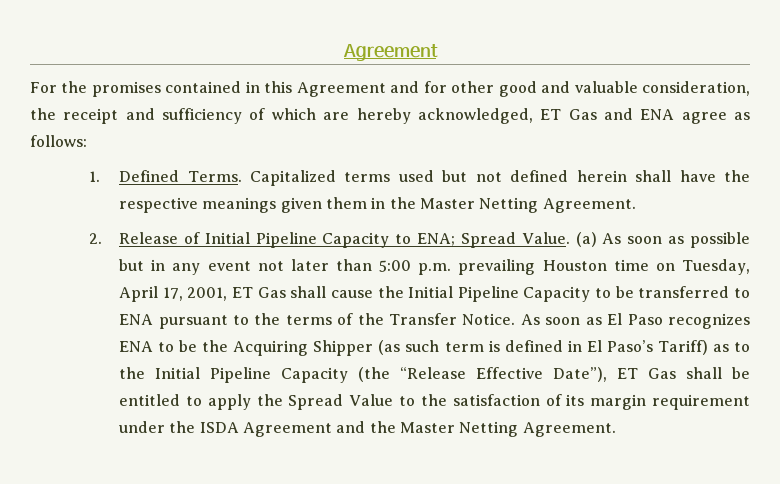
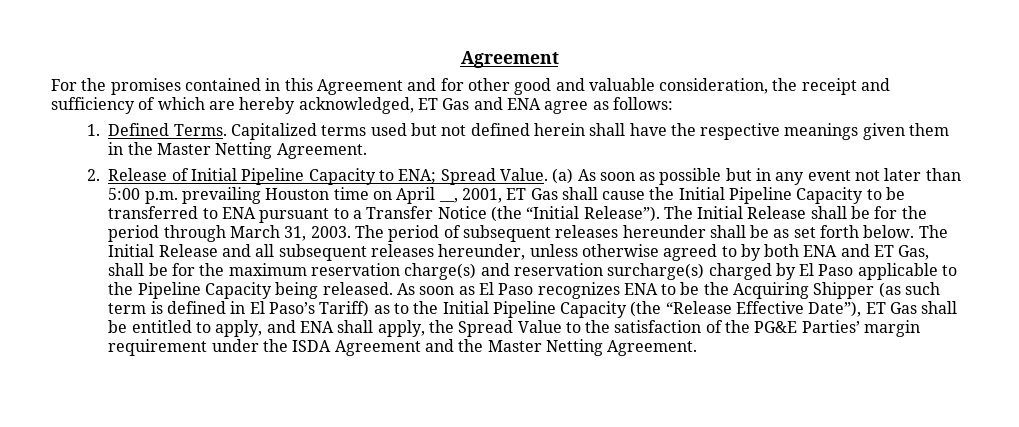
[682,259,751,275] [119,286,183,302] Tuesday, April 17, -> [396,187,458,204] April __,
[254,313,516,325] the terms of the Transfer Notice. -> [352,206,927,222] [108,225,948,242] [108,244,930,261] [108,263,958,280] [108,282,393,299] a Transfer Notice (the “Initial Release”). The Initial Release shall be for the period through March 31, 2003. The period of subsequent releases hereunder shall be as set forth below. The Initial Release and all subsequent releases hereunder, unless otherwise agreed to by both ENA and ET Gas, shall be for the maximum reservation charge(s) and reservation surcharge(s) charged by El Paso applicable to the Pipeline Capacity being released.
[207,394,251,410] apply -> [215,320,425,337] apply, and ENA shall apply,
[566,394,585,406] its -> [725,320,860,333] the PG&E Parties’

